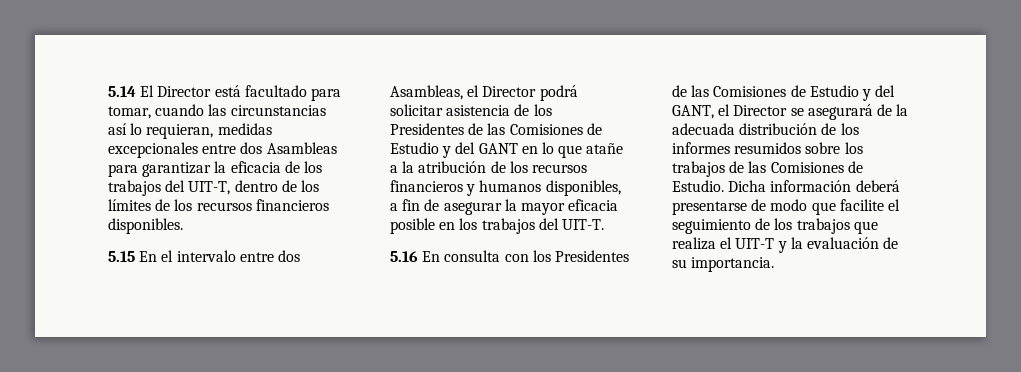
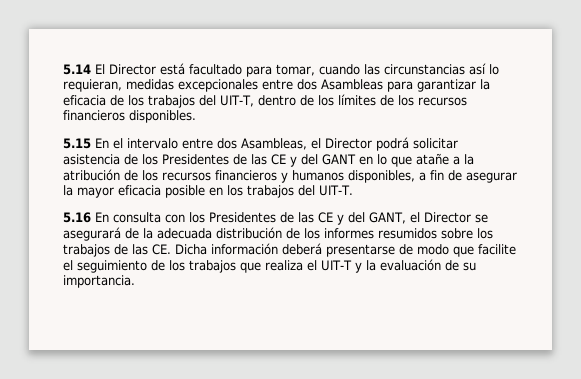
[509,123,602,135] [390,142,439,154] Comisiones de Estudio -> [271,154,286,165] CE
[713,85,859,97] Comisiones de Estudio -> [318,212,333,223] CE
[770,161,863,173] [672,180,724,192] Comisiones de Estudio. -> [152,244,171,255] CE.

